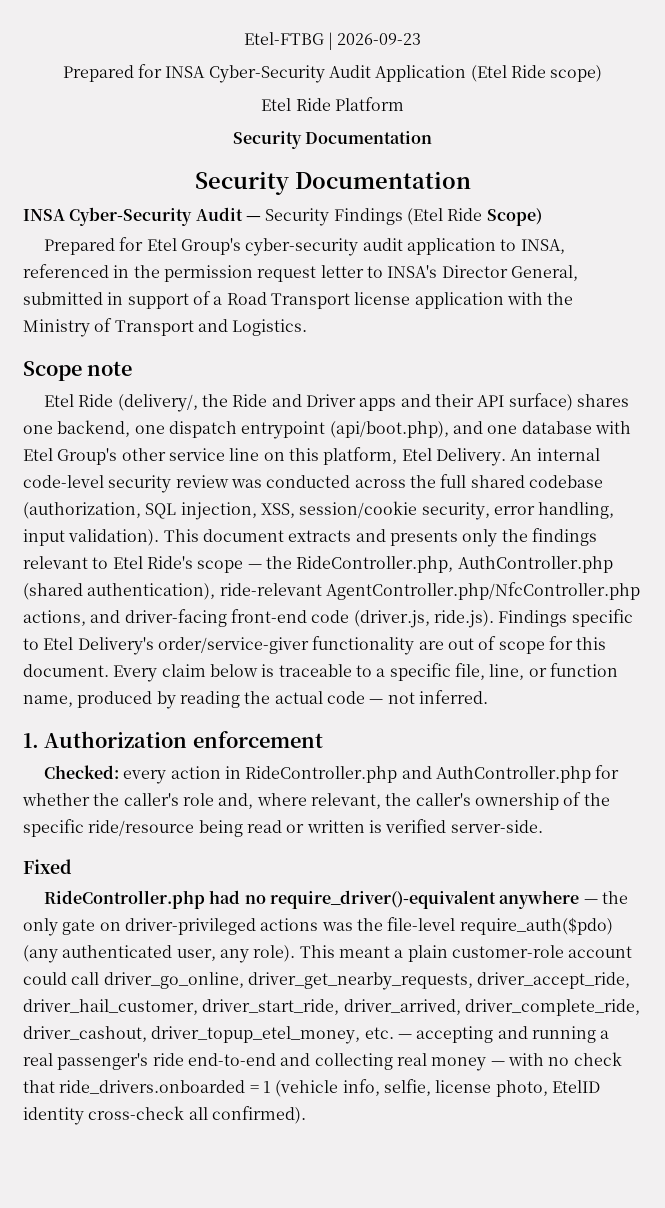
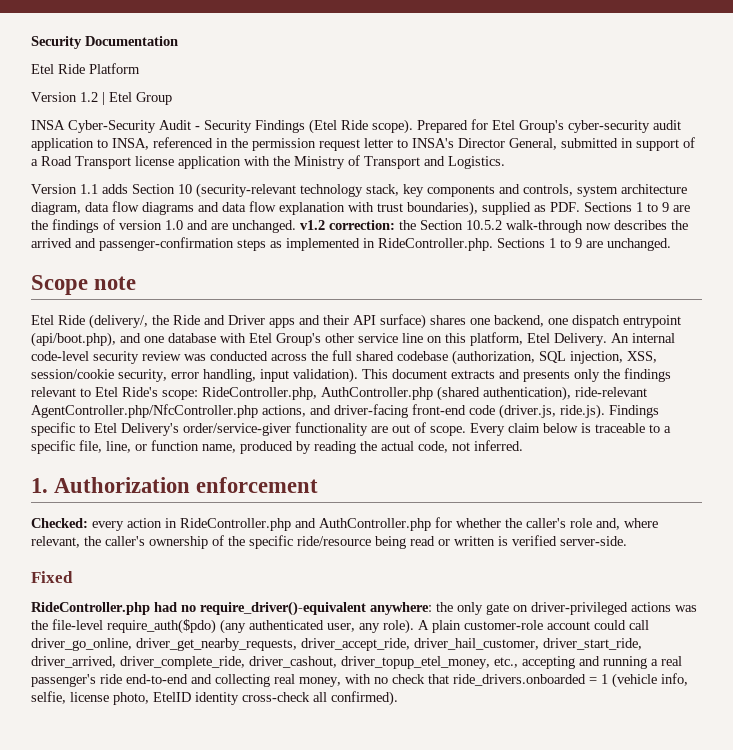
[243,32,422,50] [62,64,603,83] [261,97,404,111] [232,131,433,149] [194,171,471,195] [23,207,261,226] Etel-FTBG | 2026-09-23 // Prepared for INSA Cyber-Security Audit Application (Etel Ride scope) // Etel Ride Platform // Security Documentation // Security Documentation // INSA Cyber-Security Audit — -> [31,36,178,49] [31,63,140,74] [31,92,172,105] [31,120,200,133] Security Documentation // Etel Ride Platform // Version 1.2 | Etel Group // INSA Cyber-Security Audit -
[486,208,542,226] Scope) // -> [372,119,413,134] scope).
(308, 327) none -> [31,183,687,198] [31,201,690,216] [31,219,688,233] [31,237,671,251] // Version 1.1 adds Section 10 (security-relevant technology stack, key components and controls, system architecture diagram, data flow diagrams and data flow explanation with trust boundaries), supplied as PDF. Sections 1 to 9 are the findings of version 1.0 and are unchanged. v1.2 correction: the Section 10.5.2 walk-through now describes the arrived and passenger-confirmation steps as implemented in RideController.php. Sections 1 to 9 are unchanged.
[197,556,292,573] scope — the -> [162,390,198,400] scope:
[498,636,607,654] [23,664,109,677] scope for this document. -> [430,426,466,436] scope.
[326,691,384,704] code — -> [418,441,448,453] code,
[499,890,598,909] anywhere — -> [370,602,432,615] anywhere:
[299,945,404,958] This meant a -> [418,620,429,630] A
[364,1027,412,1039] etc. — -> [494,657,518,668] etc.,
[431,1057,505,1071] money — -> [299,677,341,687] money,

